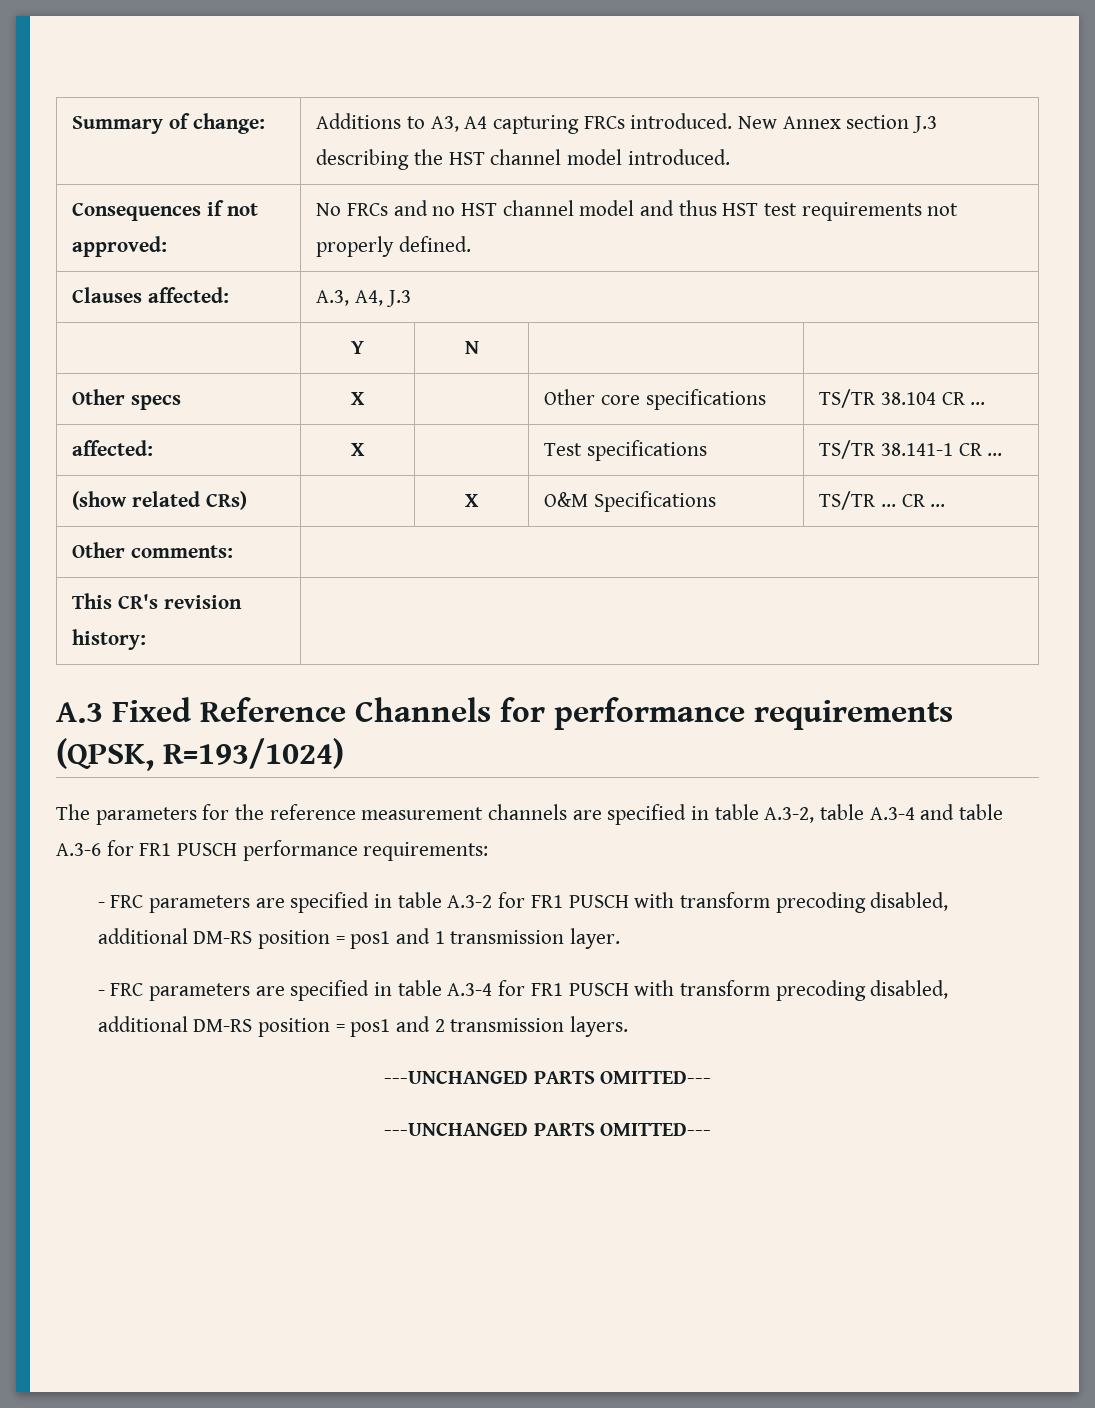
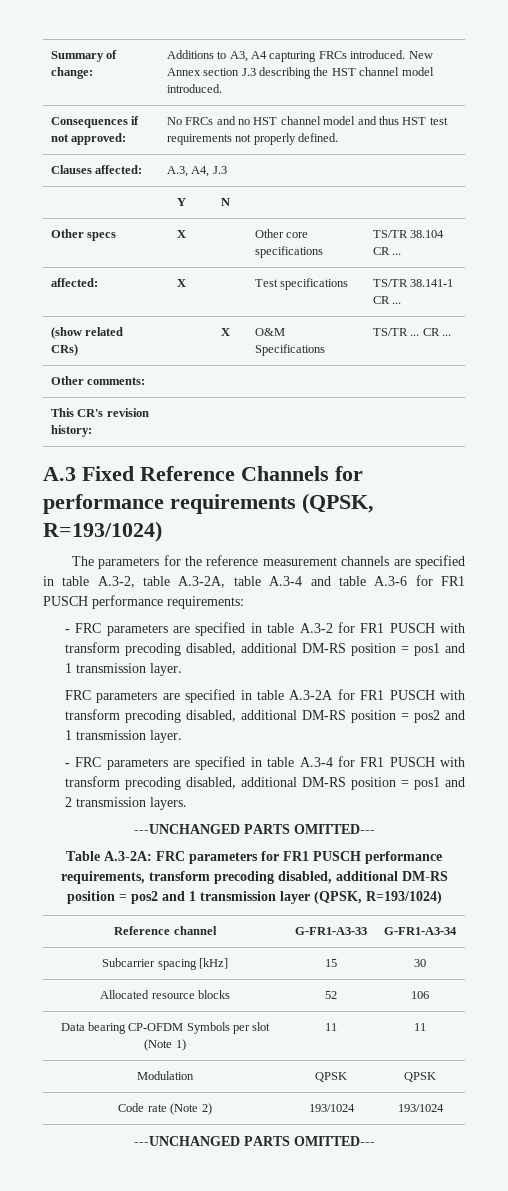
(865, 812) none -> [178,576,261,588] A.3-2A, table
(621, 938) none -> [64,689,466,703] [64,709,466,723] [64,730,182,743] // FRC parameters are specified in table A.3-2A for FR1 PUSCH with transform precoding disabled, additional DM-RS position = pos2 and 1 transmission layer.
(712, 1077) none -> [66,851,442,864] [60,871,448,884] [66,891,442,904] [114,926,217,935] [295,927,367,935] [384,927,457,935] [102,958,228,970] [325,959,337,967] [414,959,426,967] [100,990,230,999] [325,991,337,999] [411,991,429,999] [60,1022,271,1034] [144,1039,186,1051] [325,1023,337,1031] [414,1023,426,1031] [137,1071,194,1080] [315,1072,347,1082] [404,1072,436,1082] [118,1103,212,1115] [308,1104,355,1112] [397,1104,444,1112] // Table A.3-2A: FRC parameters for FR1 PUSCH performance requirements, transform precoding disabled, additional DM-RS position = pos2 and 1 transmission layer (QPSK, R=193/1024) // Reference channel | G-FR1-A3-33 | G-FR1-A3-34 // Subcarrier spacing [kHz] | 15 | 30 // Allocated resource blocks | 52 | 106 // Data bearing CP-OFDM Symbols per slot (Note 1) | 11 | 11 // Modulation | QPSK | QPSK // Code rate (Note 2) | 193/1024 | 193/1024

